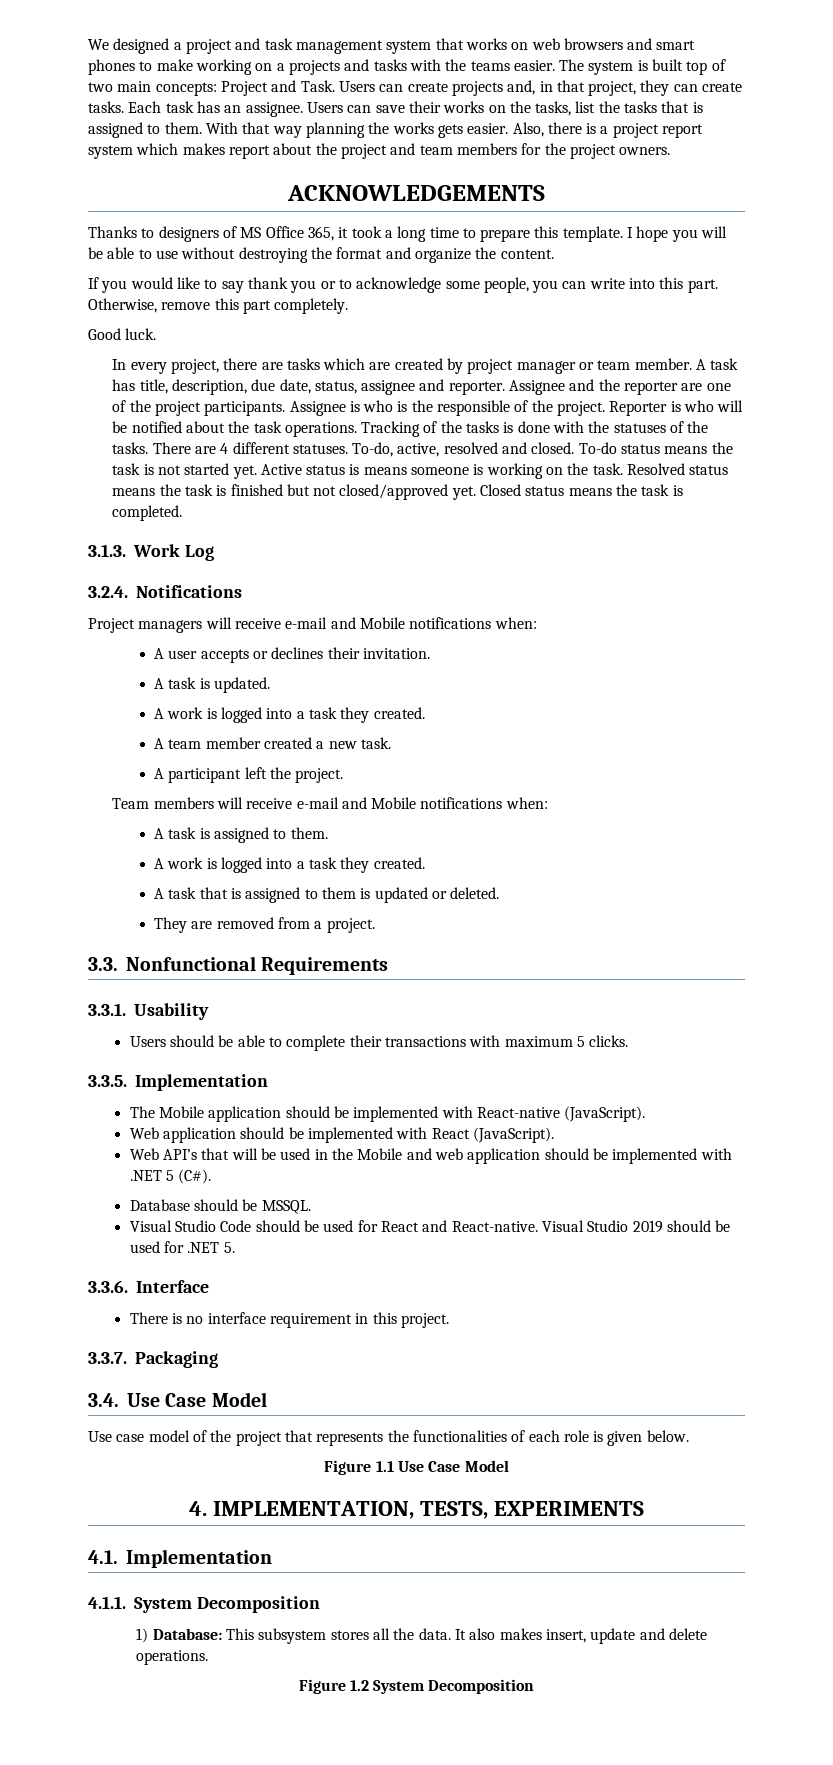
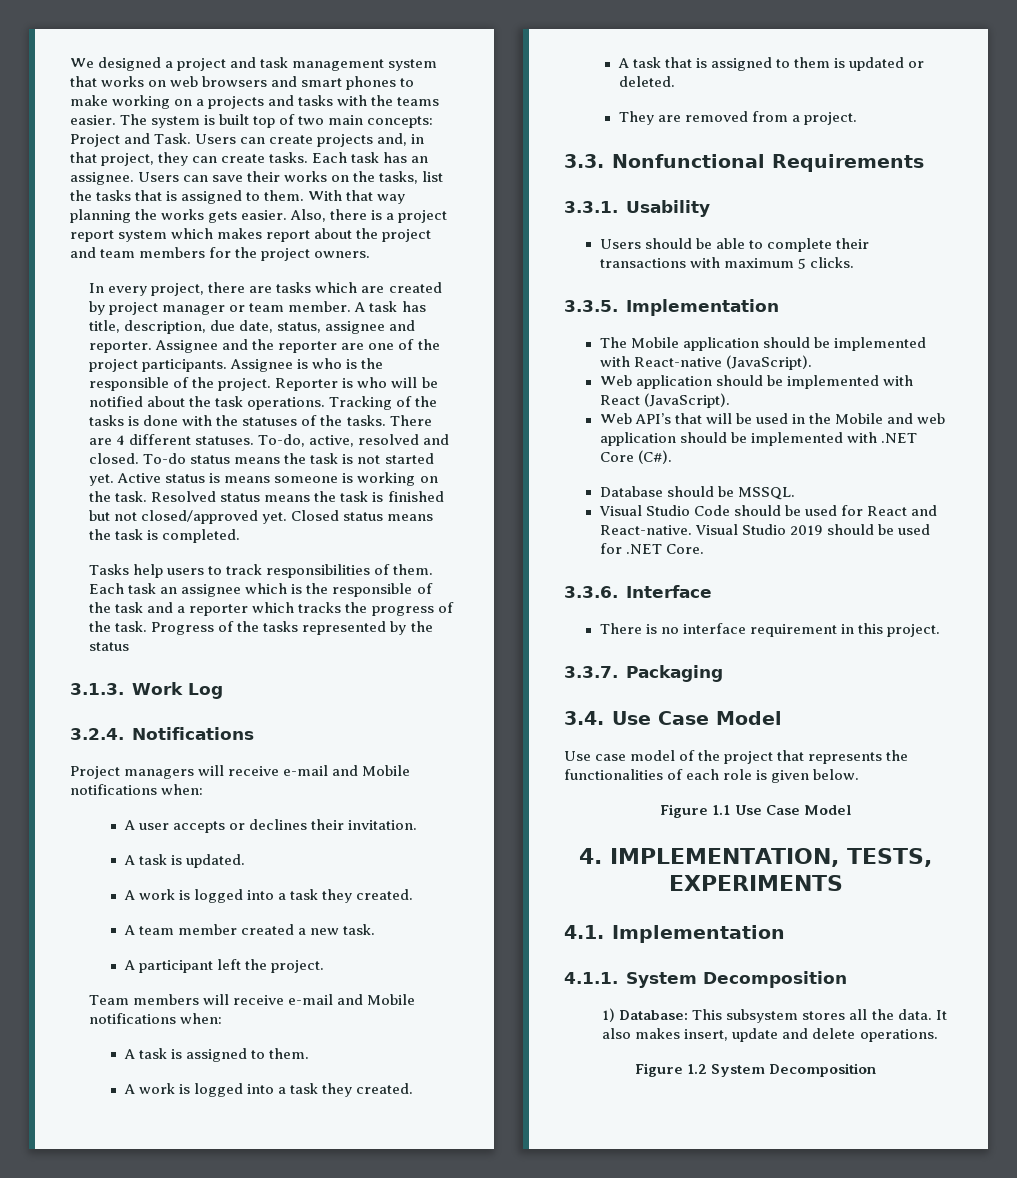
[287,185,545,201] [88,226,728,242] [88,247,554,263] [88,277,718,293] [88,298,349,314] [88,328,157,340] // ACKNOWLEDGEMENTS // Thanks to designers of MS Office 365, it took a long time to prepare this template. I hope you will be able to use without destroying the format and organize the content. // If you would like to say thank you or to acknowledge some people, you can write into this part. Otherwise, remove this part completely. // Good luck. -> (371, 254) none
(183, 513) none -> [89,564,434,578] [89,583,433,597] [89,602,454,616] [89,621,433,635] [89,642,130,651] // Tasks help users to track responsibilities of them. Each task an assignee which is the responsible of the task and a reporter which tracks the progress of the task. Progress of the tasks represented by the status
[166,1170,175,1181] 5 -> [599,452,634,462] Core
[223,1242,235,1253] 5. -> [665,544,704,554] Core.

